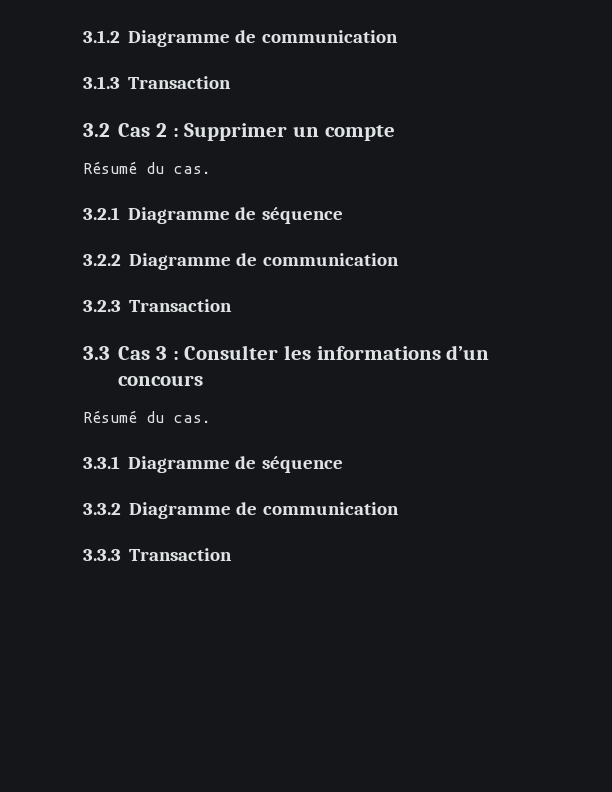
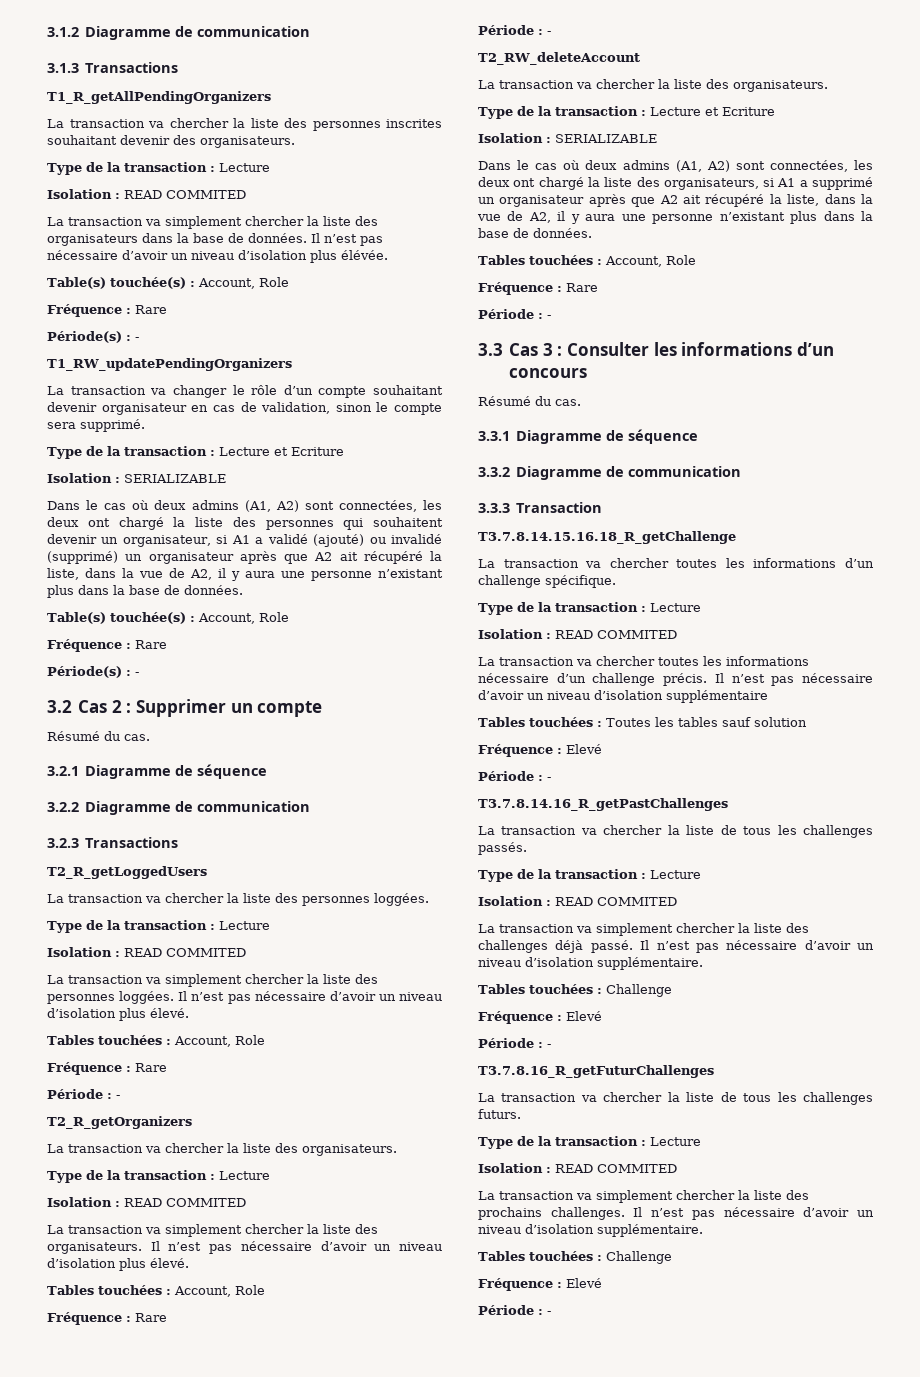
[128,76,232,89] Transaction -> [85,62,179,73] [47,91,271,104] [47,118,442,131] [47,135,295,148] [47,162,270,175] [47,189,246,199] [47,216,378,229] [47,233,383,246] [47,250,388,263] [47,277,289,289] [47,304,167,317] [47,331,139,343] [47,358,292,371] [47,385,443,398] [47,402,442,415] [47,419,145,432] [47,446,344,459] [47,473,226,483] [47,500,442,512] [47,517,443,530] [47,534,442,547] [47,551,442,564] [47,568,443,581] [47,585,243,598] [47,612,289,624] [47,639,167,652] [47,666,139,678] Transactions // T1_R_getAllPendingOrganizers // La transaction va chercher la liste des personnes inscrites souhaitant devenir des organisateurs. // Type de la transaction : Lecture // Isolation : READ COMMITED // La transaction va simplement chercher la liste des organisateurs dans la base de données. Il n’est pas nécessaire d’avoir un niveau d’isolation plus élévée. // Table(s) touchée(s) : Account, Role // Fréquence : Rare // Période(s) : - // T1_RW_updatePendingOrganizers // La transaction va changer le rôle d’un compte souhaitant devenir organisateur en cas de validation, sinon le compte sera supprimé. // Type de la transaction : Lecture et Ecriture // Isolation : SERIALIZABLE // Dans le cas où deux admins (A1, A2) sont connectées, les deux ont chargé la liste des personnes qui souhaitent devenir un organisateur, si A1 a validé (ajouté) ou invalidé (supprimé) un organisateur après que A2 ait récupéré la liste, dans la vue de A2, il y aura une personne n’existant plus dans la base de données. // Table(s) touchée(s) : Account, Role // Fréquence : Rare // Période(s) : -
[129,299,233,312] Transaction -> [85,837,179,848] [47,866,207,879] [47,893,429,906] [47,920,270,933] [47,947,246,957] [47,974,378,987] [47,991,442,1004] [47,1008,189,1021] [47,1035,265,1047] [47,1062,167,1075] [47,1089,120,1099] [47,1116,192,1129] [47,1143,397,1156] [47,1170,270,1183] [47,1197,246,1207] [47,1224,378,1237] [47,1241,443,1254] [47,1258,189,1271] [47,1285,265,1297] [47,1312,167,1325] [478,25,551,35] [478,52,640,65] [478,79,828,92] [478,106,775,119] [478,133,657,143] [478,160,873,172] [478,177,873,190] [478,194,873,207] [477,211,873,224] [478,228,592,238] [478,255,696,267] [478,282,598,295] [478,309,551,319] Transactions // T2_R_getLoggedUsers // La transaction va chercher la liste des personnes loggées. // Type de la transaction : Lecture // Isolation : READ COMMITED // La transaction va simplement chercher la liste des personnes loggées. Il n’est pas nécessaire d’avoir un niveau d’isolation plus élevé. // Tables touchées : Account, Role // Fréquence : Rare // Période : - // T2_R_getOrganizers // La transaction va chercher la liste des organisateurs. // Type de la transaction : Lecture // Isolation : READ COMMITED // La transaction va simplement chercher la liste des organisateurs. Il n’est pas nécessaire d’avoir un niveau d’isolation plus élevé. // Tables touchées : Account, Role // Fréquence : Rare // Période : - // T2_RW_deleteAccount // La transaction va chercher la liste des organisateurs. // Type de la transaction : Lecture et Ecriture // Isolation : SERIALIZABLE // Dans le cas où deux admins (A1, A2) sont connectées, les deux ont chargé la liste des organisateurs, si A1 a supprimé un organisateur après que A2 ait récupéré la liste, dans la vue de A2, il y aura une personne n’existant plus dans la base de données. // Tables touchées : Account, Role // Fréquence : Rare // Période : -
(233, 554) none -> [478,531,736,544] [478,558,874,568] [478,575,616,588] [478,602,701,615] [478,629,677,639] [478,656,809,666] [478,673,873,686] [478,690,768,703] [478,717,807,727] [478,744,602,757] [478,771,551,781] [478,798,728,811] [478,825,873,838] [478,842,527,855] [478,869,701,882] [478,896,677,906] [478,923,809,936] [478,940,874,953] [478,957,703,970] [478,984,672,997] [478,1011,602,1024] [478,1038,551,1048] [478,1065,714,1078] [478,1092,873,1105] [478,1109,521,1119] [478,1136,701,1149] [478,1163,677,1173] [478,1190,809,1203] [478,1207,874,1220] [478,1224,703,1237] [478,1251,672,1264] [478,1278,602,1291] [478,1305,551,1315] // T3.7.8.14.15.16.18_R_getChallenge // La transaction va chercher toutes les informations d’un challenge spécifique. // Type de la transaction : Lecture // Isolation : READ COMMITED // La transaction va chercher toutes les informations nécessaire d’un challenge précis. Il n’est pas nécessaire d’avoir un niveau d’isolation supplémentaire // Tables touchées : Toutes les tables sauf solution // Fréquence : Elevé // Période : - // T3.7.8.14.16_R_getPastChallenges // La transaction va chercher la liste de tous les challenges passés. // Type de la transaction : Lecture // Isolation : READ COMMITED // La transaction va simplement chercher la liste des challenges déjà passé. Il n’est pas nécessaire d’avoir un niveau d’isolation supplémentaire. // Tables touchées : Challenge // Fréquence : Elevé // Période : - // T3.7.8.16_R_getFuturChallenges // La transaction va chercher la liste de tous les challenges futurs. // Type de la transaction : Lecture // Isolation : READ COMMITED // La transaction va simplement chercher la liste des prochains challenges. Il n’est pas nécessaire d’avoir un niveau d’isolation supplémentaire. // Tables touchées : Challenge // Fréquence : Elevé // Période : -

